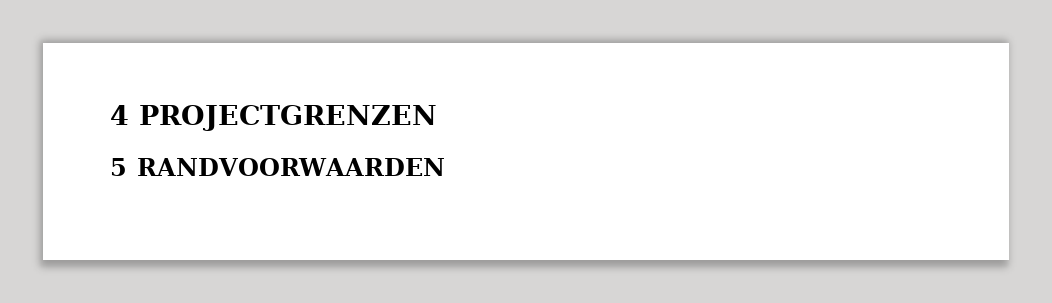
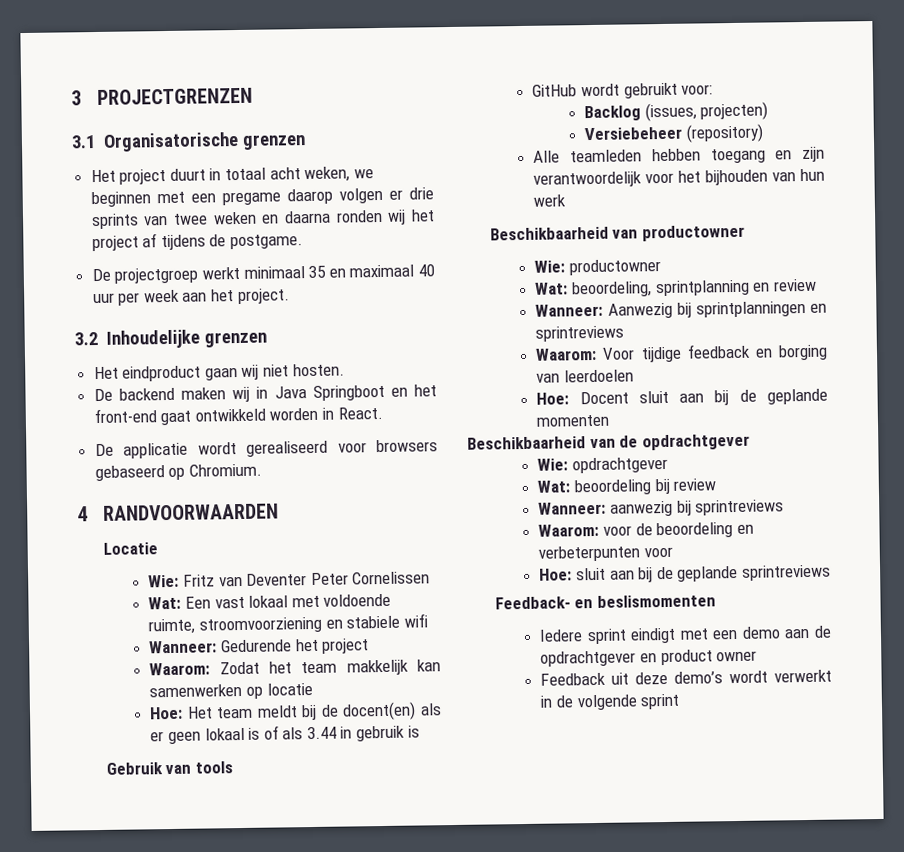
[110,105,129,125] 4 -> [71,90,82,106] 3
[110,158,446,176] 5 RANDVOORWAARDEN -> [71,131,306,152] [90,166,374,185] [90,187,434,208] [90,209,435,230] [91,233,304,252] [91,264,435,284] [92,288,290,306] [74,329,267,349] [93,363,345,382] [93,384,437,403] [93,406,383,426] [94,439,438,459] [94,463,262,482] [77,503,279,522] [102,542,158,555] [148,571,431,588] [148,593,392,610] [148,613,428,635] [149,638,370,654] [149,659,441,676] [149,682,313,699] [149,701,442,721] [150,725,420,745] [105,761,234,775] [532,82,714,99] [583,101,769,122] [583,123,764,143] [533,146,825,164] [533,168,825,188] [533,194,567,207] [489,224,746,242] [534,259,661,276] [534,278,817,298] [535,300,827,319] [535,325,625,342] [535,343,828,363] [536,369,634,383] [536,388,828,406] [536,414,611,427] [467,433,750,451] [537,456,668,474] [537,478,717,496] [538,499,785,517] [538,522,754,539] [538,545,673,562] [539,564,831,583] [494,594,717,610] [539,625,832,645] [540,649,758,667] [540,669,832,686] [540,693,681,711] 3.1 Organisatorische grenzen // Het project duurt in totaal acht weken, we beginnen met een pregame daarop volgen er drie sprints van twee weken en daarna ronden wij het project af tijdens de postgame. // De projectgroep werkt minimaal 35 en maximaal 40 uur per week aan het project. // 3.2 Inhoudelijke grenzen // Het eindproduct gaan wij niet hosten. // De backend maken wij in Java Springboot en het front-end gaat ontwikkeld worden in React. // De applicatie wordt gerealiseerd voor browsers gebaseerd op Chromium. // 4 RANDVOORWAARDEN // Locatie // Wie: Fritz van Deventer Peter Cornelissen // Wat: Een vast lokaal met voldoende ruimte, stroomvoorziening en stabiele wifi // Wanneer: Gedurende het project // Waarom: Zodat het team makkelijk kan samenwerken op locatie // Hoe: Het team meldt bij de docent(en) als er geen lokaal is of als 3.44 in gebruik is // Gebruik van tools // GitHub wordt gebruikt voor: // Backlog (issues, projecten) // Versiebeheer (repository) // Alle teamleden hebben toegang en zijn verantwoordelijk voor het bijhouden van hun werk // Beschikbaarheid van productowner // Wie: productowner // Wat: beoordeling, sprintplanning en review // Wanneer: Aanwezig bij sprintplanningen en sprintreviews // Waarom: Voor tijdige feedback en borging van leerdoelen // Hoe: Docent sluit aan bij de geplande momenten // Beschikbaarheid van de opdrachtgever // Wie: opdrachtgever // Wat: beoordeling bij review // Wanneer: aanwezig bij sprintreviews // Waarom: voor de beoordeling en verbeterpunten voor // Hoe: sluit aan bij de geplande sprintreviews // Feedback- en beslismomenten // Iedere sprint eindigt met een demo aan de opdrachtgever en product owner // Feedback uit deze demo’s wordt verwerkt in de volgende sprint

